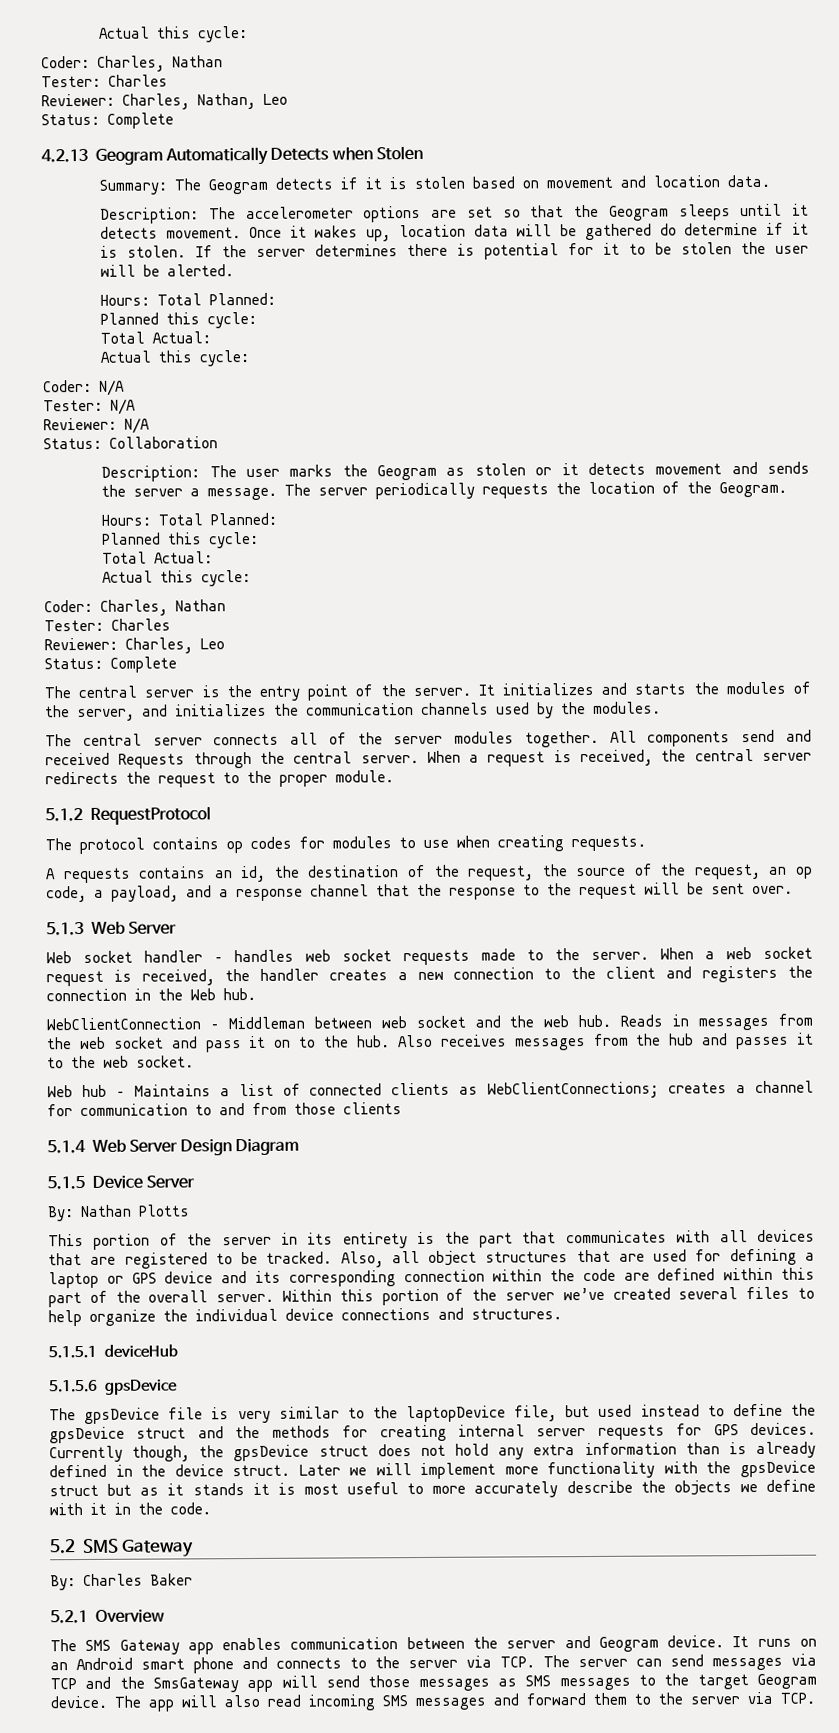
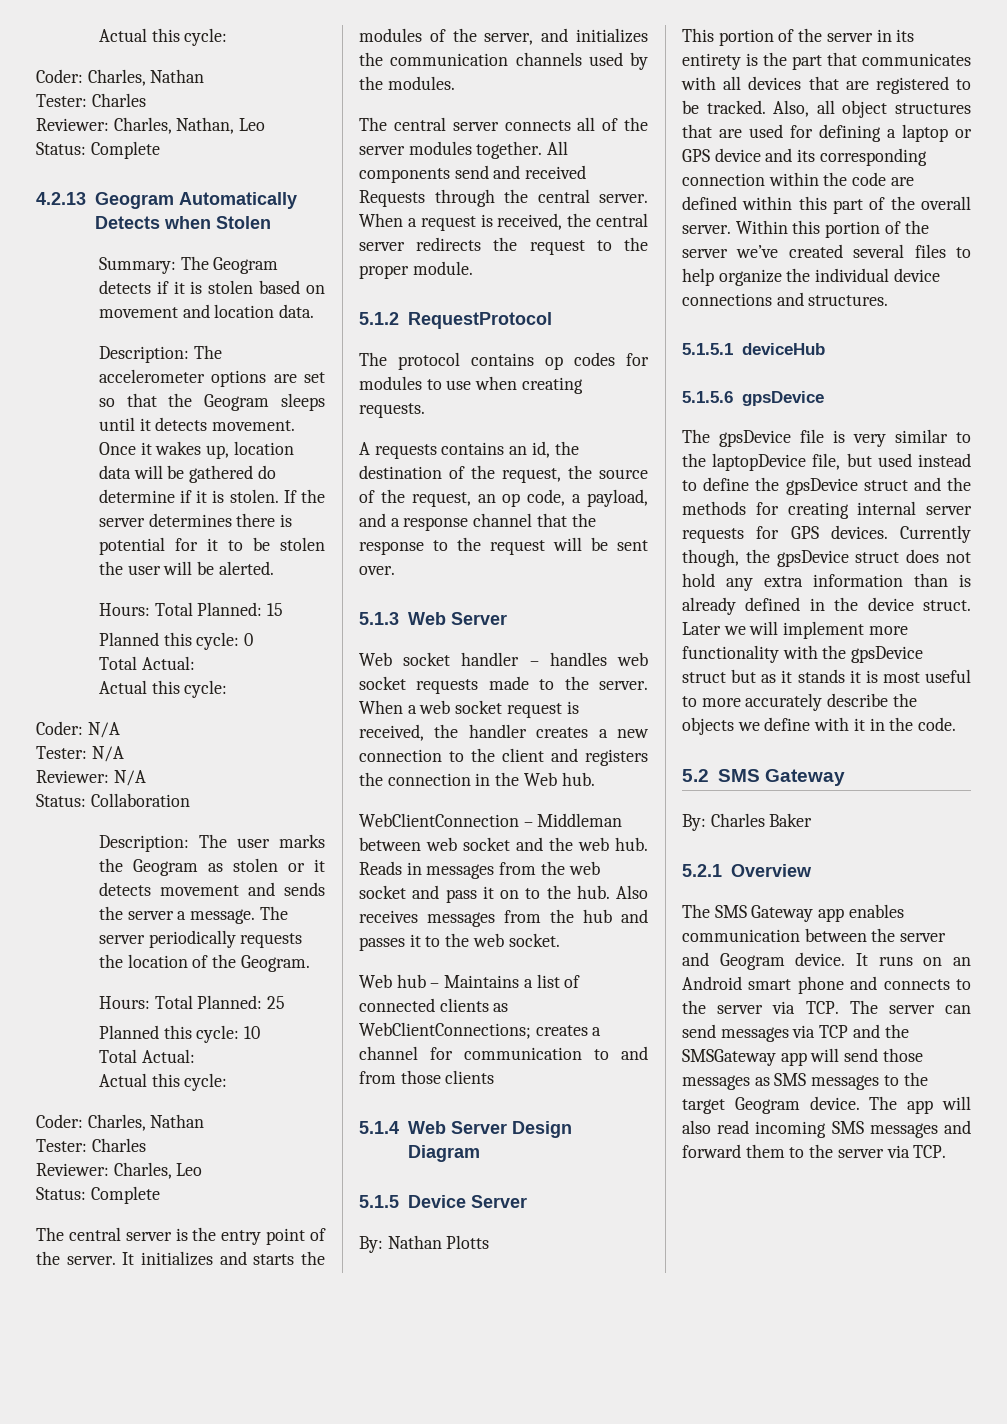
[100,311,258,329] // Planned this cycle: -> [266,603,283,616] [98,632,253,650] 15 // Planned this cycle: 0
[102,531,260,549] // Planned this cycle: -> [266,996,285,1009] [98,1025,260,1043] 25 // Planned this cycle: 10
[153,1677,239,1693] SmsGateway -> [682,1049,776,1066] SMSGateway

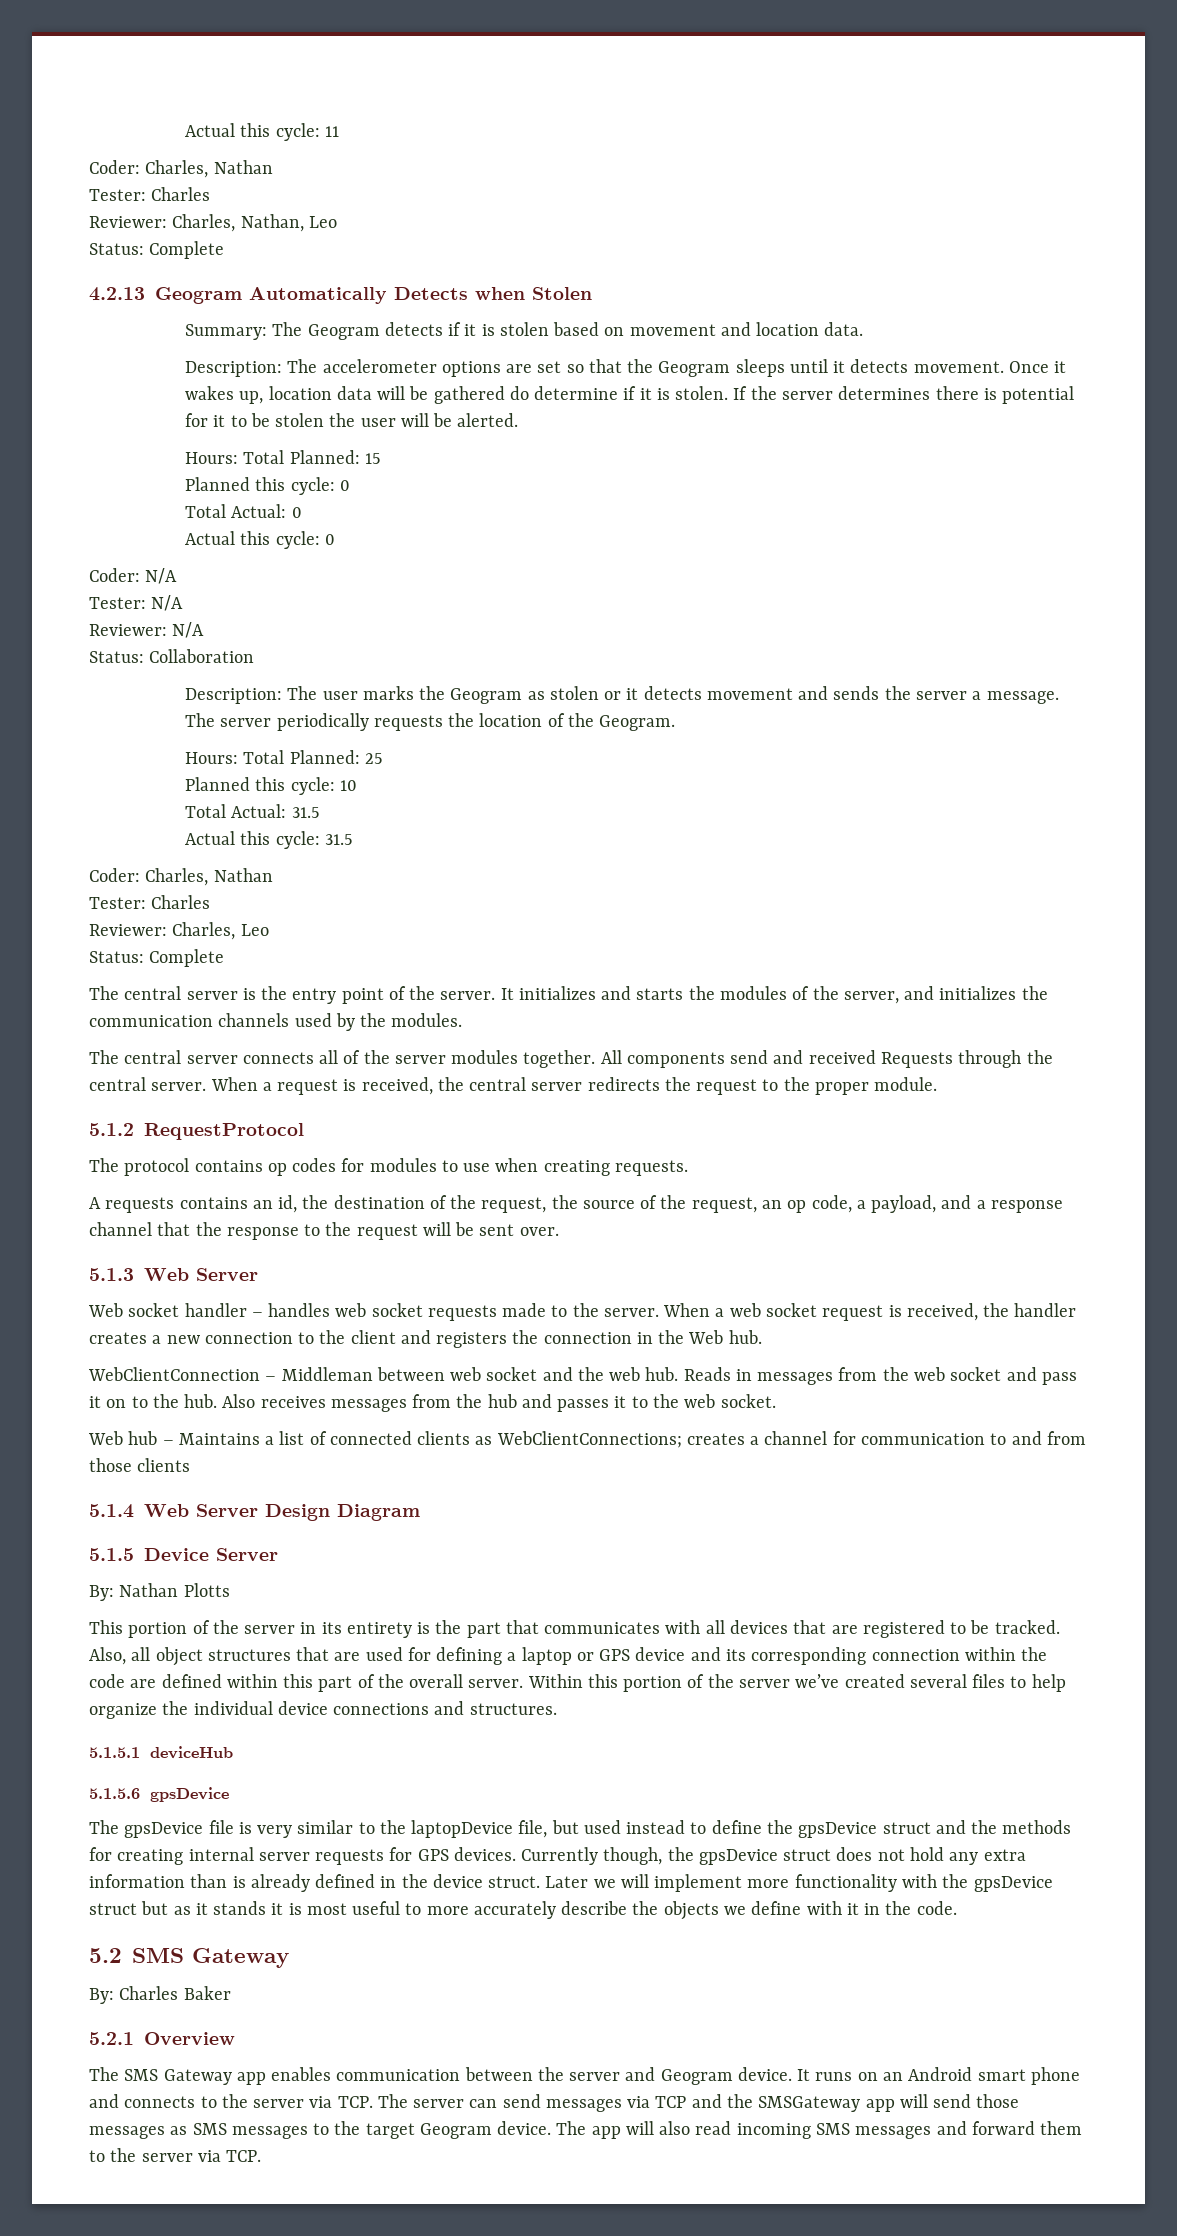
[98,28,228,46] Actual this cycle: -> [185,123,339,141] Actual this cycle: 11
[98,680,228,698] // Actual this cycle: -> [291,507,302,518] [185,531,335,549] 0 // Actual this cycle: 0
[98,1073,228,1091] // Actual this cycle: -> [291,807,320,818] [185,831,353,849] 31.5 // Actual this cycle: 31.5

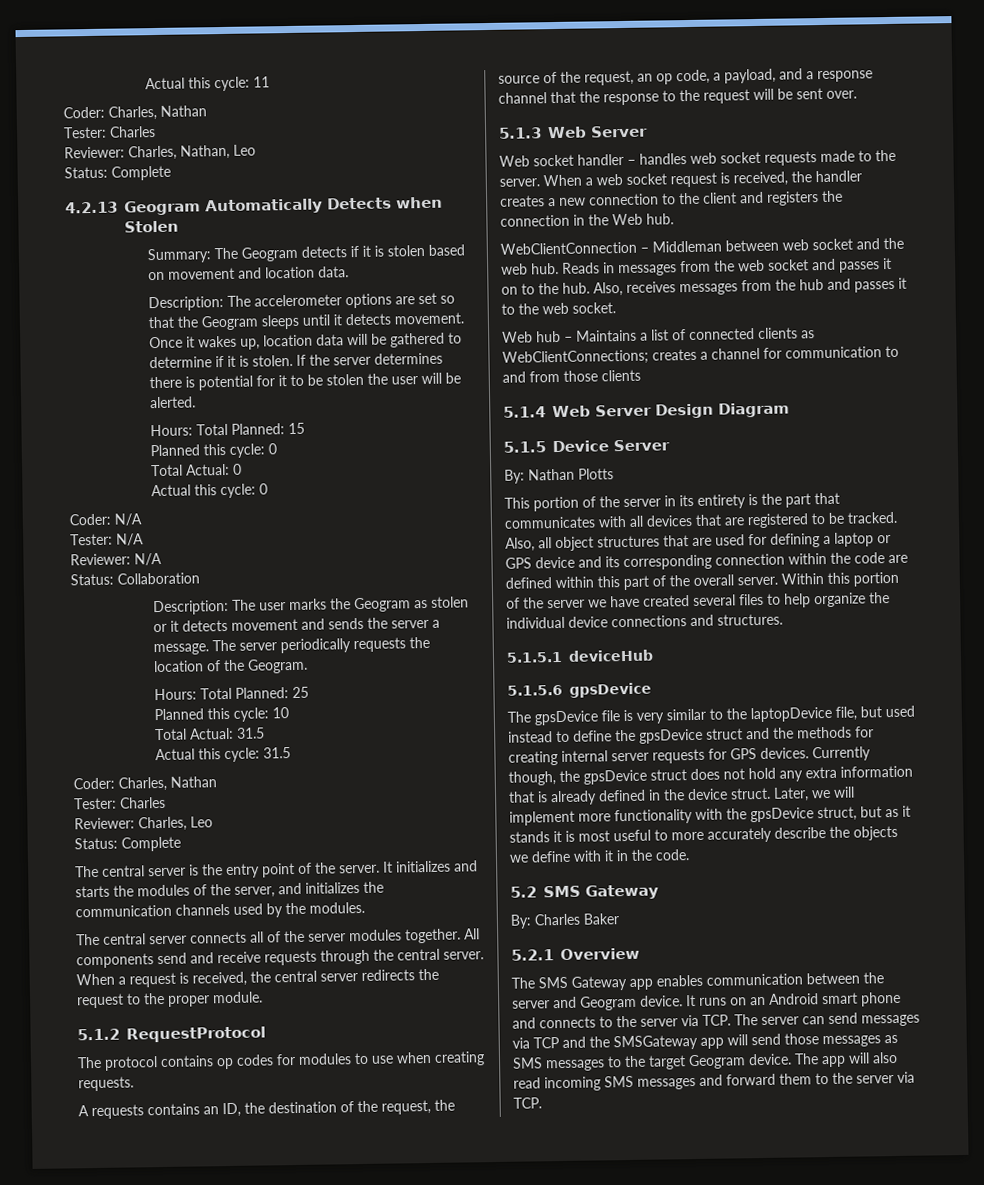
[509,386,529,400] do -> [448,332,463,344] to
[808,1050,953,1068] received Requests -> [217,950,317,966] receive requests
[278,1195,298,1213] id, -> [222,1102,241,1118] ID,
[1041,1372,1077,1385] pass -> [839,261,880,273] passes
[222,1394,256,1408] Also -> [593,282,623,297] Also,
[795,1674,840,1688] we’ve -> [588,595,640,608] we have
[190,1874,228,1888] than -> [508,791,535,803] that
[545,1876,589,1888] Later -> [773,787,809,802] Later,
[89,1903,137,1915] struct -> [817,806,857,822] struct,

